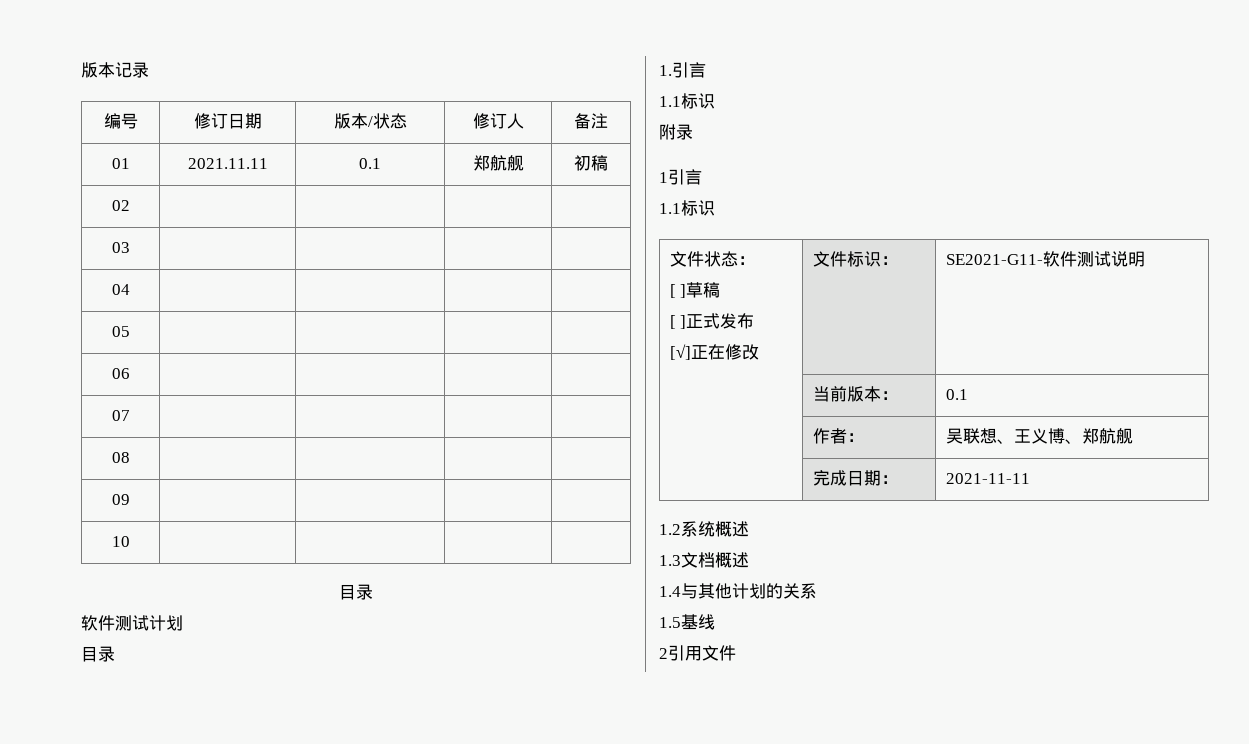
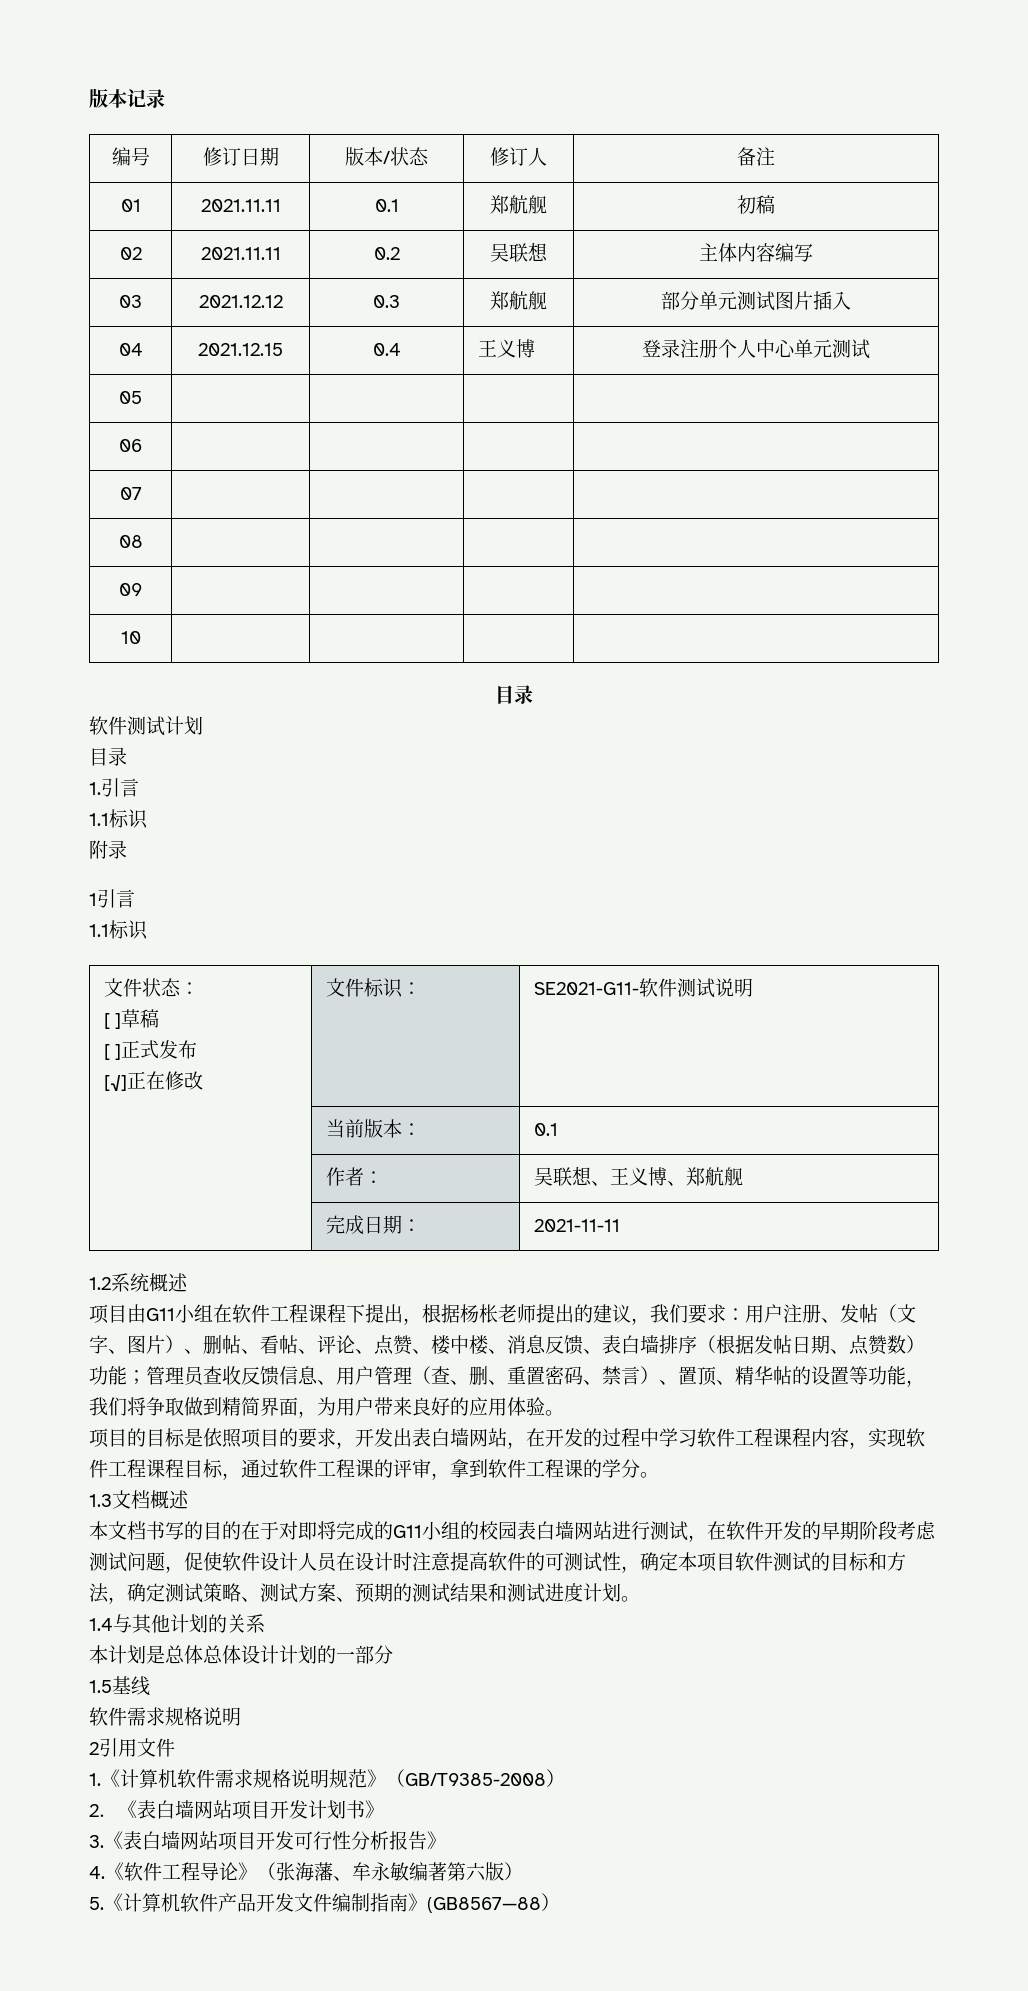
[111,242,130,253] [111,284,130,295] | | | // 03 | | | | // 04 | | | | -> [200,247,281,260] [373,247,400,260] [490,242,548,262] [699,243,813,262] [119,295,142,308] [198,295,283,308] [373,295,400,308] [490,291,547,310] [661,291,851,311] [118,343,143,356] [198,343,283,356] [372,343,401,356] [477,339,535,358] [642,339,870,359] 2021.11.11 | 0.2 | 吴联想 | 主体内容编写 // 03 | 2021.12.12 | 0.3 | 郑航舰 | 部分单元测试图片插入 // 04 | 2021.12.15 | 0.4 | 王义博 | 登录注册个人中心单元测试
[659,552,749,568] 1.3文档概述 -> [89,1304,916,1325] [89,1335,925,1355] [89,1366,925,1387] [89,1397,564,1418] [89,1428,925,1449] [89,1459,659,1480] [89,1490,189,1509] [89,1521,936,1542] [89,1552,906,1573] [89,1583,640,1604] 项目由G11小组在软件工程课程下提出，根据杨枨老师提出的建议，我们要求：用户注册、发帖（文字、图片）、删帖、看帖、评论、点赞、楼中楼、消息反馈、表白墙排序（根据发帖日期、点赞数）功能；管理员查收反馈信息、用户管理（查、删、重置密码、禁言）、置顶、精华帖的设置等功能，我们将争取做到精简界面，为用户带来良好的应用体验。 // 项目的目标是依照项目的要求，开发出表白墙网站，在开发的过程中学习软件工程课程内容，实现软件工程课程目标，通过软件工程课的评审，拿到软件工程课的学分。 // 1.3文档概述 // 本文档书写的目的在于对即将完成的G11小组的校园表白墙网站进行测试，在软件开发的早期阶段考虑测试问题，促使软件设计人员在设计时注意提高软件的可测试性，确定本项目软件测试的目标和方法，确定测试策略、测试方案、预期的测试结果和测试进度计划。
[659,614,715,630] [659,645,736,661] 1.5基线 // 2引用文件 -> [89,1645,393,1664] [89,1676,150,1696] [89,1707,241,1726] [89,1738,175,1757] [89,1769,565,1788] [89,1800,384,1820] [89,1831,446,1851] [89,1862,523,1881] [89,1893,560,1913] 本计划是总体总体设计计划的一部分 // 1.5基线 // 软件需求规格说明 // 2引用文件 // 1.《计算机软件需求规格说明规范》（GB/T9385-2008） // 2．《表白墙网站项目开发计划书》 // 3.《表白墙网站项目开发可行性分析报告》 // 4.《软件工程导论》（张海藩、牟永敏编著第六版） // 5.《计算机软件产品开发文件编制指南》(GB8567—88）

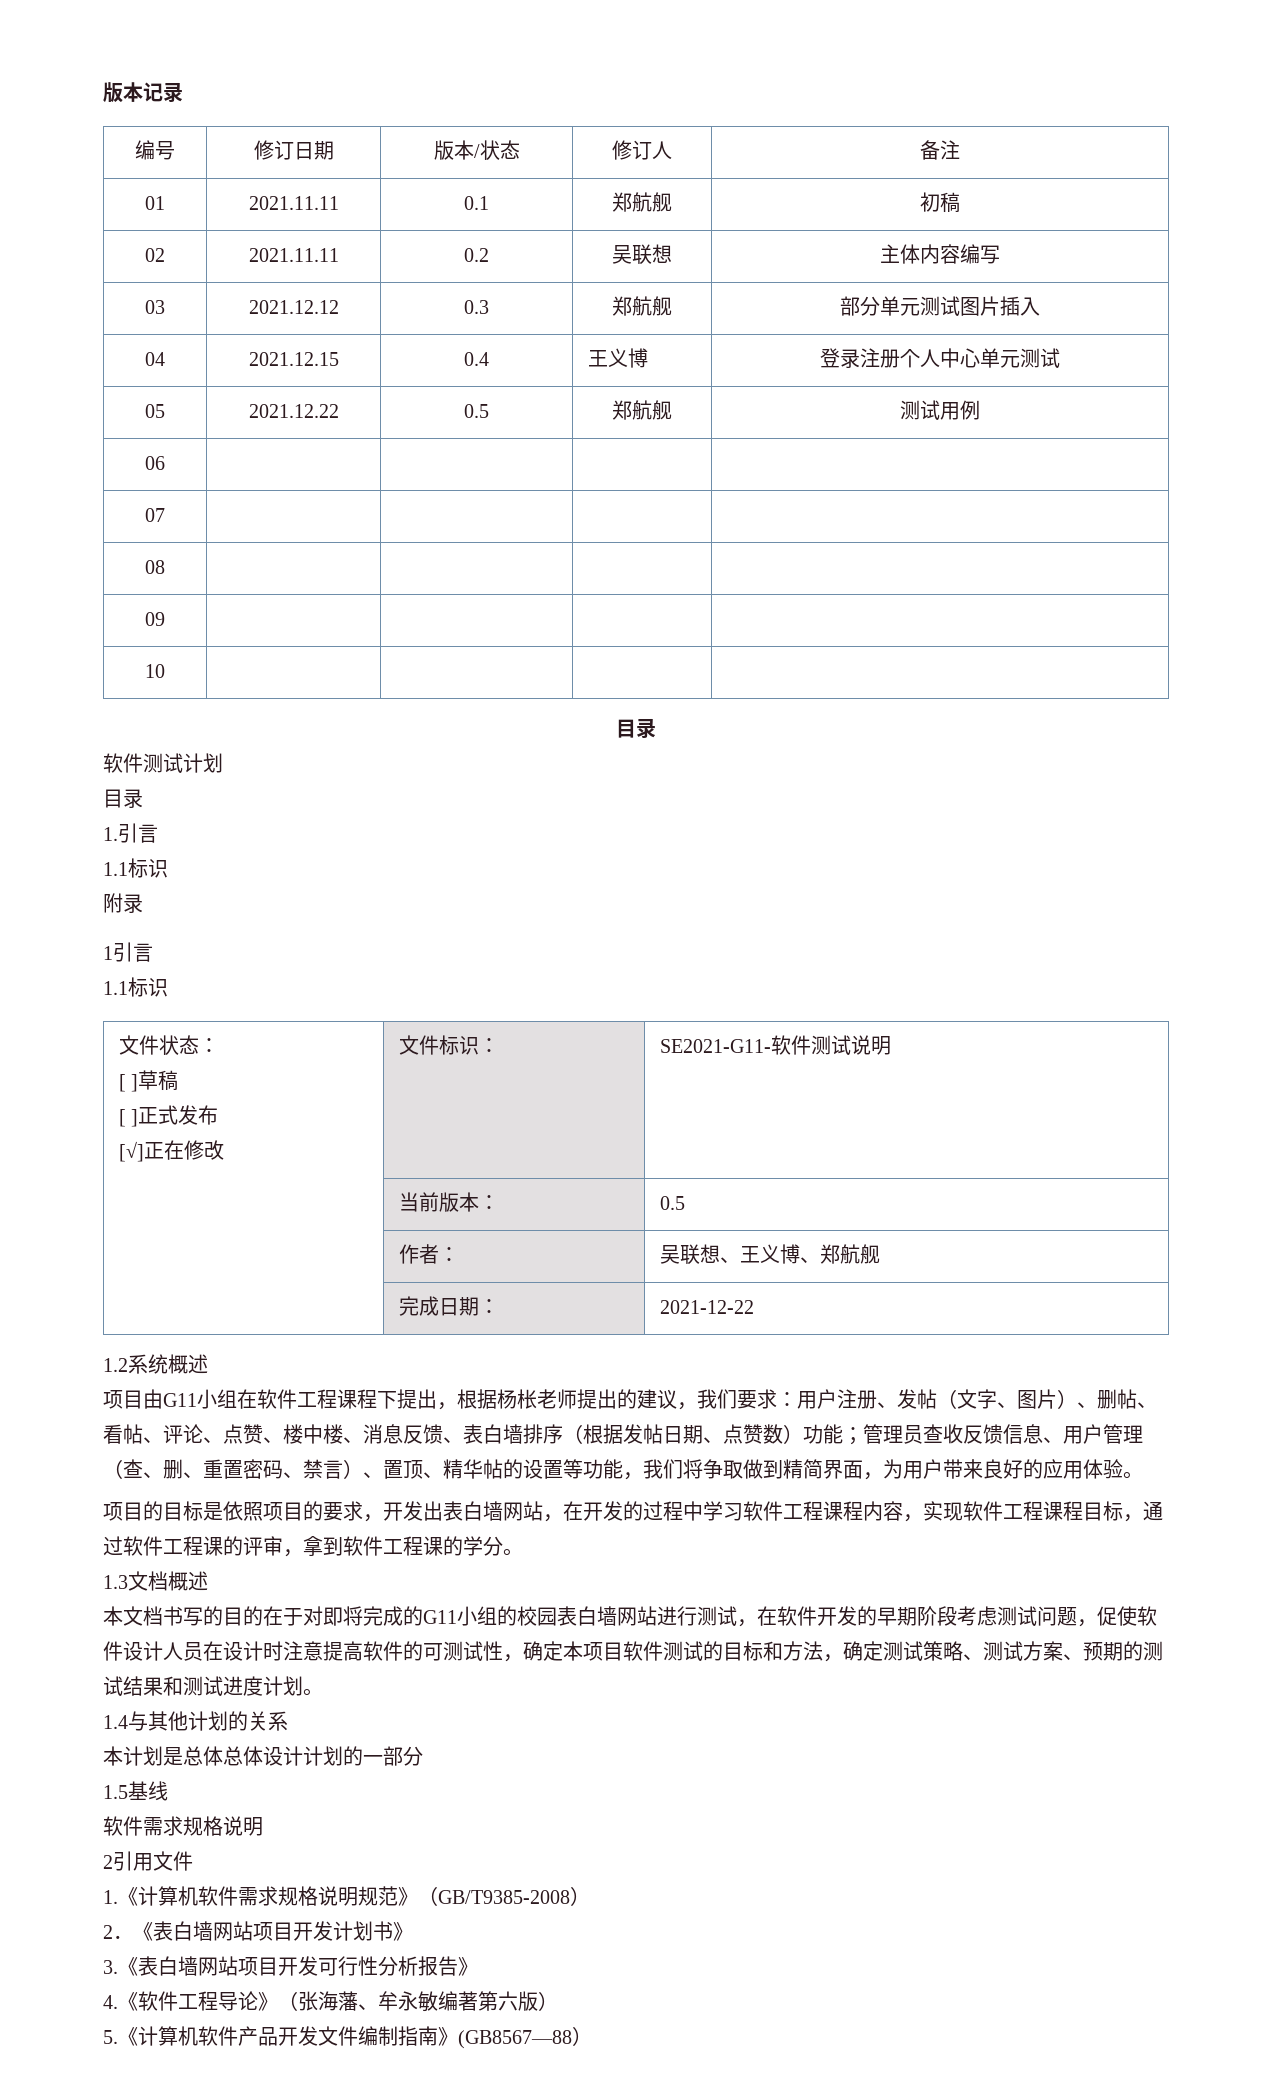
(142, 397) | | | -> [248,404,339,418] [463,404,489,418] [612,400,672,420] [900,400,980,420] 2021.12.22 | 0.5 | 郑航舰 | 测试用例
[533,1123,558,1136] 0.1 -> [659,1196,685,1210] 0.5
[533,1219,620,1232] 2021-11-11 -> [659,1300,754,1314] 2021-12-22

